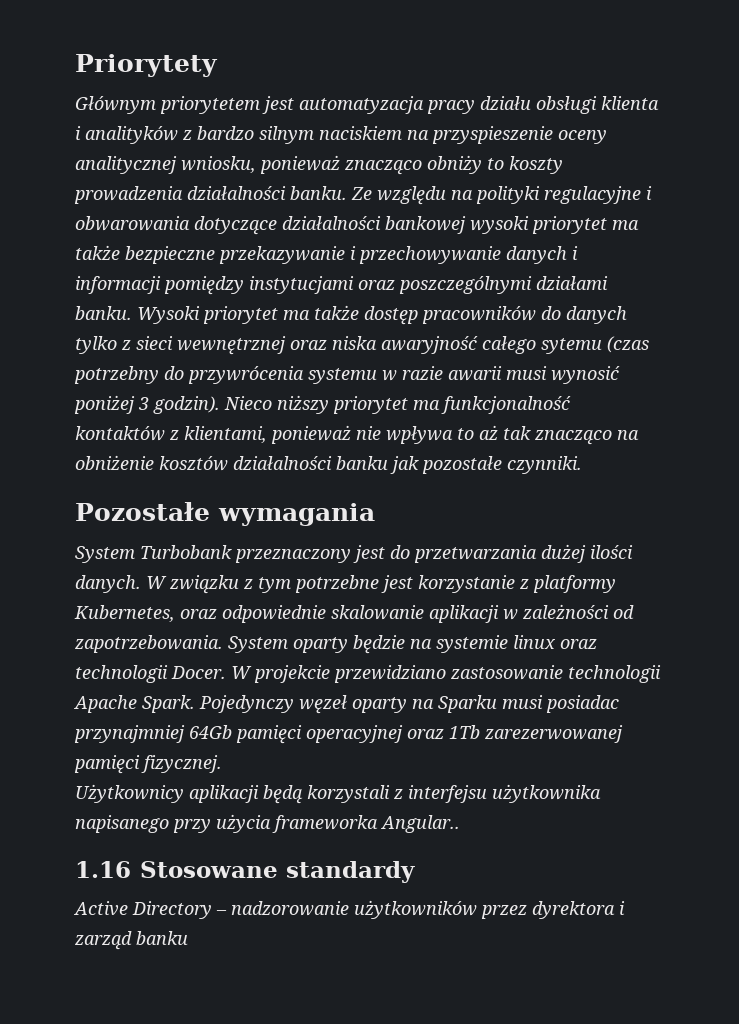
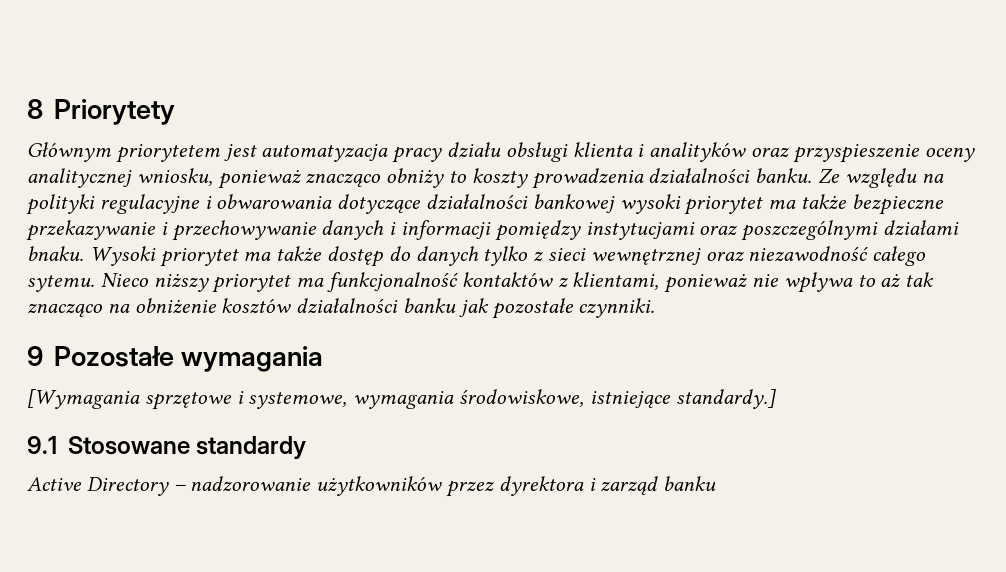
(75, 65) none -> [27,99,43,119] 8
[182,126,429,144] z bardzo silnym naciskiem na -> [751,148,791,158] oraz
[75,306,132,320] banku. -> [27,246,84,261] bnaku.
[422,306,536,324] pracowników -> (384, 256) none
[332,336,649,354] [74,366,620,384] [74,395,220,414] niska awaryjność całego sytemu (czas potrzebny do przywrócenia systemu w razie awarii musi wynosić poniżej 3 godzin). -> [748,246,926,266] [27,275,95,292] niezawodność całego sytemu.
(582, 465) none -> [27,346,43,366] 9
[75,544,633,563] [75,575,616,594] [74,604,634,623] [74,635,597,654] [75,665,661,683] [73,695,619,714] [74,725,623,744] [74,755,222,774] [75,784,601,804] [75,814,460,833] [75,861,131,878] System Turbobank przeznaczony jest do przetwarzania dużej ilości danych. W związku z tym potrzebne jest korzystanie z platformy Kubernetes, oraz odpowiednie skalowanie aplikacji w zależności od zapotrzebowania. System oparty będzie na systemie linux oraz technologii Docer. W projekcie przewidziano zastosowanie technologii Apache Spark. Pojedynczy węzeł oparty na Sparku musi posiadac przynajmniej 64Gb pamięci operacyjnej oraz 1Tb zarezerwowanej pamięci fizycznej. // Użytkownicy aplikacji będą korzystali z interfejsu użytkownika napisanego przy użycia frameworka Angular.. // 1.16 -> [27,389,776,410] [27,436,57,454] [Wymagania sprzętowe i systemowe, wymagania środowiskowe, istniejące standardy.] // 9.1

